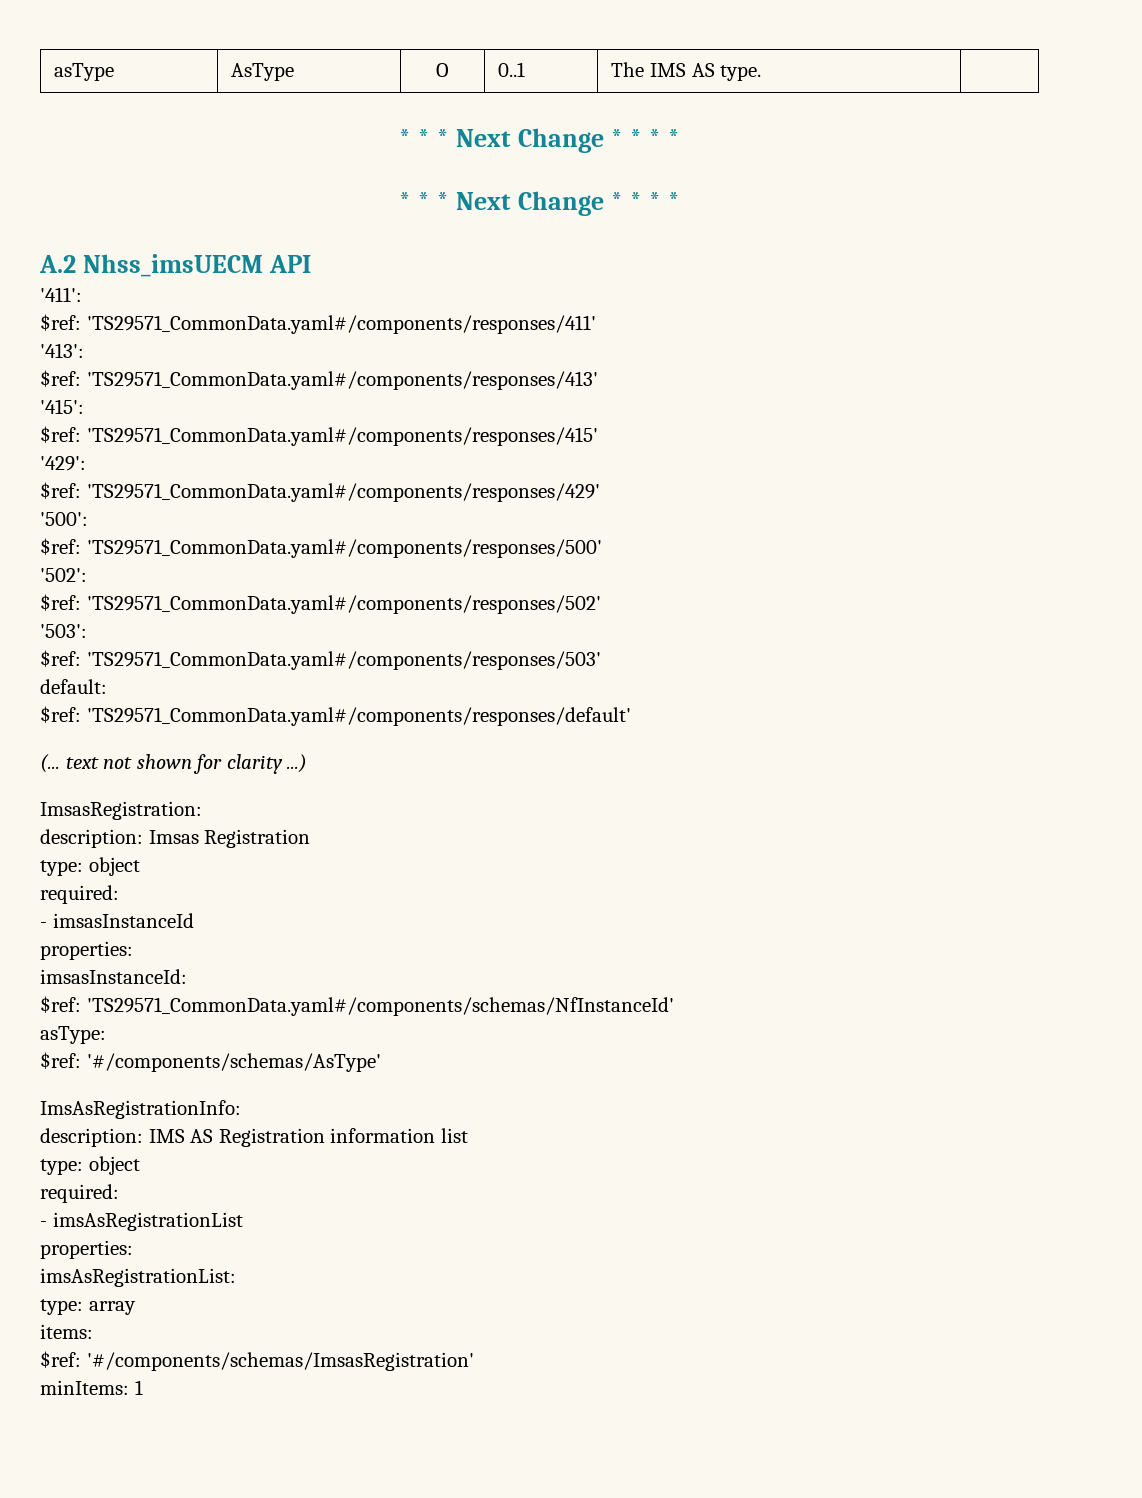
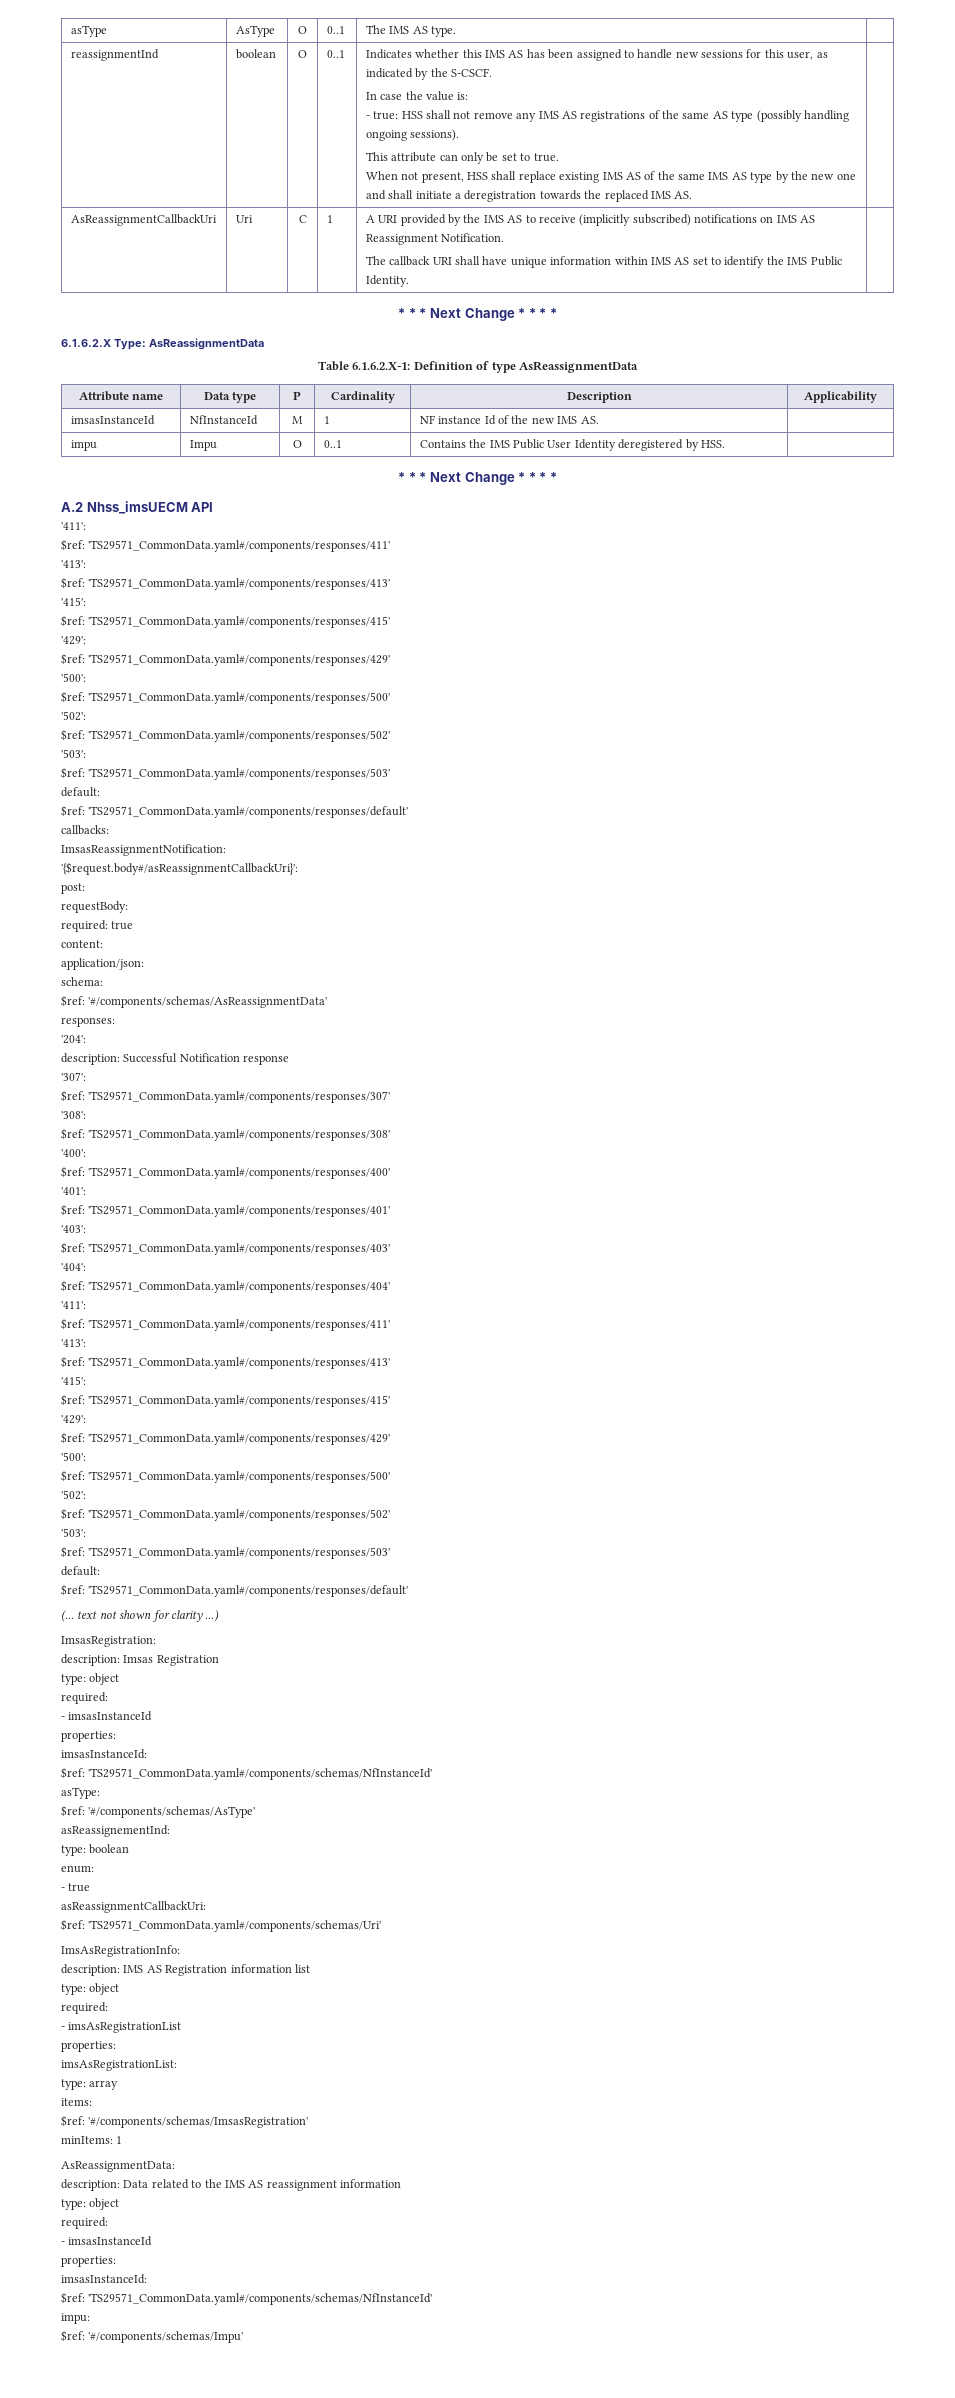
[399,128,680,153] // * * * Next Change * * * * -> [70,49,159,61] [235,49,276,59] [298,50,307,58] [326,50,345,58] [365,49,828,61] [365,68,493,80] [365,91,469,101] [365,110,849,122] [365,129,460,141] [365,152,559,164] [365,171,856,183] [365,190,693,202] [70,214,217,226] [235,215,253,223] [298,215,307,223] [326,215,333,223] [365,214,816,226] [365,233,505,245] [365,256,842,268] [365,275,409,287] [398,308,557,321] [61,338,264,350] [318,361,638,373] [78,391,164,401] [203,392,257,403] [293,391,301,400] [330,391,395,403] [566,392,632,403] [804,391,877,403] [70,415,155,425] [189,415,258,425] [292,416,303,424] [323,416,330,424] [419,415,599,425] [70,440,97,451] [189,440,217,451] [292,440,302,448] [323,440,342,448] [419,439,725,451] // reassignmentInd | boolean | O | 0..1 | Indicates whether this IMS AS has been assigned to handle new sessions for this user, as indicated by the S-CSCF. // In case the value is: // - true: HSS shall not remove any IMS AS registrations of the same AS type (possibly handling ongoing sessions). // This attribute can only be set to true. // When not present, HSS shall replace existing IMS AS of the same IMS AS type by the new one and shall initiate a deregistration towards the replaced IMS AS. | // AsReassignmentCallbackUri | Uri | C | 1 | A URI provided by the IMS AS to receive (implicitly subscribed) notifications on IMS AS Reassignment Notification. // The callback URI shall have unique information within IMS AS set to identify the IMS Public Identity. | // * * * Next Change * * * * // 6.1.6.2.X Type: AsReassignmentData // Table 6.1.6.2.X-1: Definition of type AsReassignmentData // Attribute name | Data type | P | Cardinality | Description | Applicability // imsasInstanceId | NfInstanceId | M | 1 | NF instance Id of the new IMS AS. | // impu | Impu | O | 0..1 | Contains the IMS Public User Identity deregistered by HSS. |
(631, 716) none -> [61,825,109,835] [61,844,226,856] [61,862,298,875] [61,883,85,894] [61,901,128,913] [61,920,134,932] [61,940,103,948] [61,958,144,970] [61,977,103,986] [61,995,328,1008] [61,1017,115,1027] [61,1035,86,1044] [61,1053,290,1065] [61,1072,86,1081] [61,1090,391,1103] [61,1111,86,1119] [61,1128,391,1141] [61,1149,86,1157] [61,1166,391,1179] [61,1187,86,1195] [61,1204,391,1217] [61,1225,86,1233] [61,1242,391,1255] [61,1263,86,1271] [61,1280,391,1293] [61,1301,86,1309] [61,1318,391,1331] [61,1339,86,1347] [61,1356,391,1369] [61,1376,86,1385] [61,1394,391,1407] [61,1415,86,1424] [61,1432,391,1445] [61,1452,86,1461] [61,1470,391,1483] [61,1490,86,1500] [61,1508,391,1521] [61,1528,86,1537] [61,1546,391,1559] [61,1566,100,1576] [61,1584,409,1597] // callbacks: // ImsasReassignmentNotification: // '{$request.body#/asReassignmentCallbackUri}': // post: // requestBody: // required: true // content: // application/json: // schema: // $ref: '#/components/schemas/AsReassignmentData' // responses: // '204': // description: Successful Notification response // '307': // $ref: 'TS29571_CommonData.yaml#/components/responses/307' // '308': // $ref: 'TS29571_CommonData.yaml#/components/responses/308' // '400': // $ref: 'TS29571_CommonData.yaml#/components/responses/400' // '401': // $ref: 'TS29571_CommonData.yaml#/components/responses/401' // '403': // $ref: 'TS29571_CommonData.yaml#/components/responses/403' // '404': // $ref: 'TS29571_CommonData.yaml#/components/responses/404' // '411': // $ref: 'TS29571_CommonData.yaml#/components/responses/411' // '413': // $ref: 'TS29571_CommonData.yaml#/components/responses/413' // '415': // $ref: 'TS29571_CommonData.yaml#/components/responses/415' // '429': // $ref: 'TS29571_CommonData.yaml#/components/responses/429' // '500': // $ref: 'TS29571_CommonData.yaml#/components/responses/500' // '502': // $ref: 'TS29571_CommonData.yaml#/components/responses/502' // '503': // $ref: 'TS29571_CommonData.yaml#/components/responses/503' // default: // $ref: 'TS29571_CommonData.yaml#/components/responses/default'
(381, 1062) none -> [61,1825,170,1837] [61,1844,130,1856] [61,1865,94,1873] [61,1883,91,1892] [61,1901,206,1913] [61,1919,382,1932] // asReassignementInd: // type: boolean // enum: // - true // asReassignmentCallbackUri: // $ref: 'TS29571_CommonData.yaml#/components/schemas/Uri'
(143, 1387) none -> [61,2161,175,2172] [61,2179,401,2191] [61,2198,120,2210] [61,2217,108,2229] [61,2236,153,2246] [61,2256,116,2267] [61,2274,147,2284] [61,2292,433,2305] [61,2313,90,2324] [61,2330,244,2343] // AsReassignmentData: // description: Data related to the IMS AS reassignment information // type: object // required: // - imsasInstanceId // properties: // imsasInstanceId: // $ref: 'TS29571_CommonData.yaml#/components/schemas/NfInstanceId' // impu: // $ref: '#/components/schemas/Impu'

